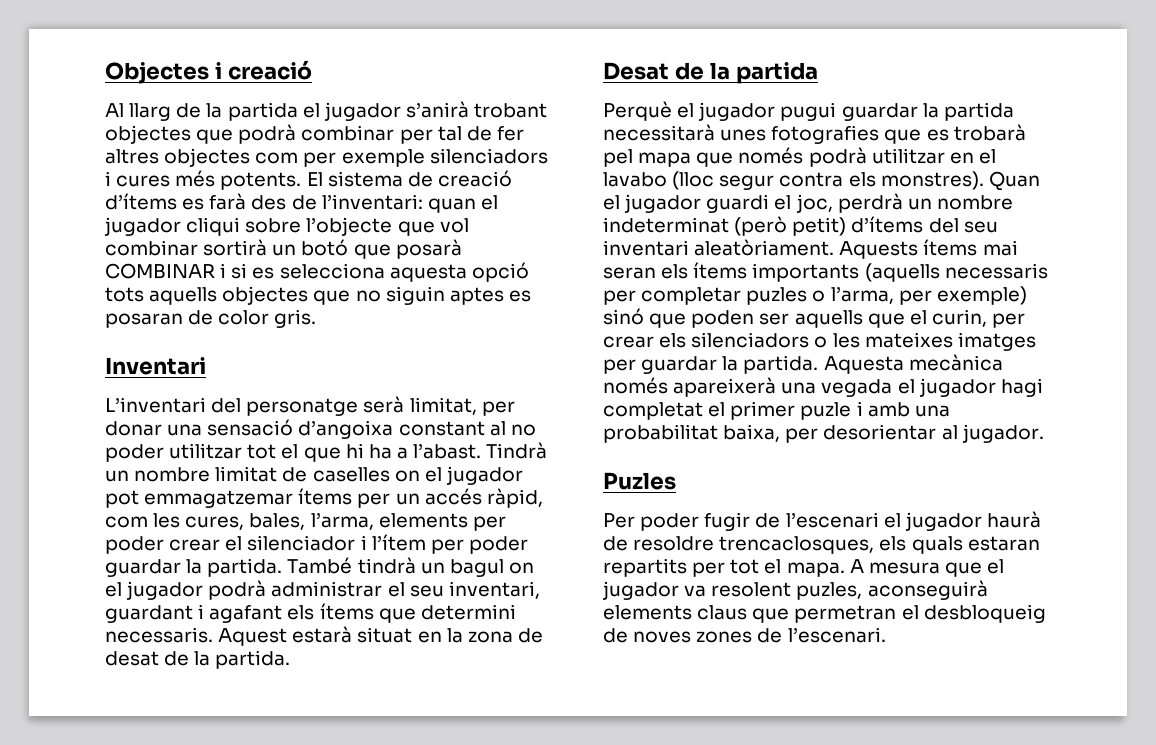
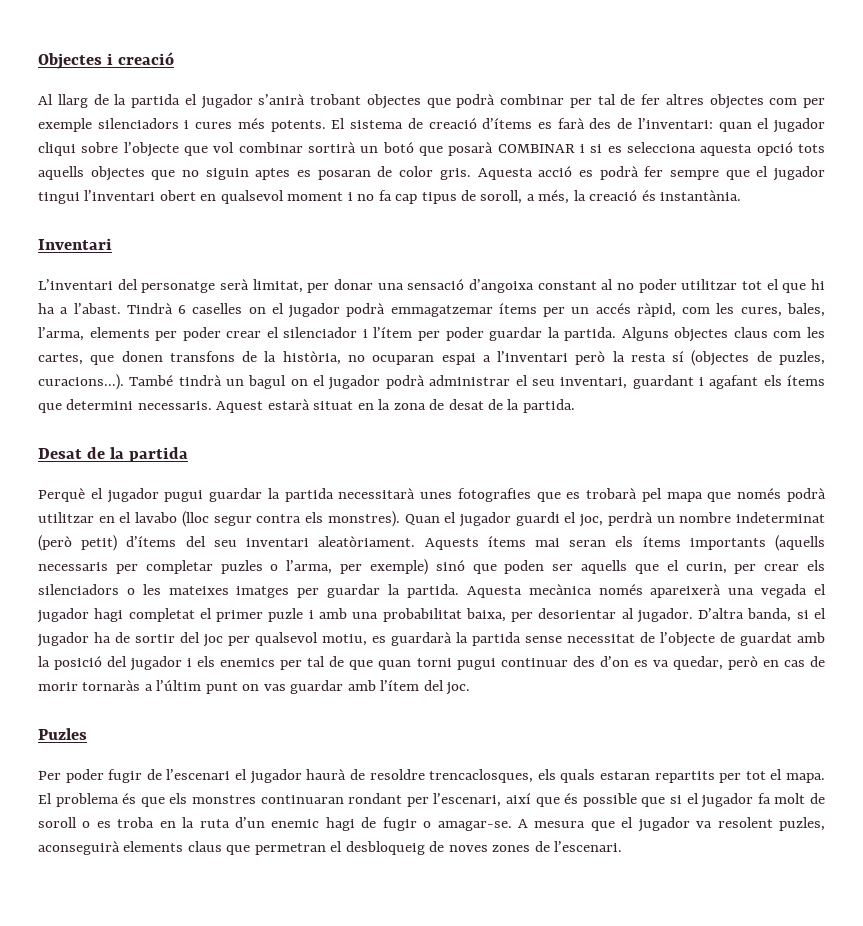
(317, 318) none -> [477,166,826,181] [38,190,742,204] Aquesta acció es podrà fer sempre que el jugador tingui l’inventari obert en qualsevol moment i no fa cap tipus de soroll, a més, la creació és instantània.
[105,466,308,482] un nombre limitat de -> [178,305,187,314] 6
[105,490,139,508] pot -> [346,303,386,317] podrà
(283, 567) none -> [621,327,825,342] [38,350,826,366] [38,374,124,390] Alguns objectes claus com les cartes, que donen transfons de la història, no ocuparan espai a l’inventari però la resta sí (objectes de puzles, curacions...).
(1044, 433) none -> [698,608,827,622] [37,632,825,647] [38,656,826,671] [38,680,471,695] D’altra banda, si el jugador ha de sortir del joc per qualsevol motiu, es guardarà la partida sense necessitat de l’objecte de guardat amb la posició del jugador i els enemics per tal de que quan torni pugui continuar des d’on es va quedar, però en cas de morir tornaràs a l’últim punt on vas guardar amb l’ítem del joc.
(845, 569) none -> [38,793,826,808] [38,817,512,831] El problema és que els monstres continuaran rondant per l’escenari, així que és possible que si el jugador fa molt de soroll o es troba en la ruta d’un enemic hagi de fugir o amagar-se.

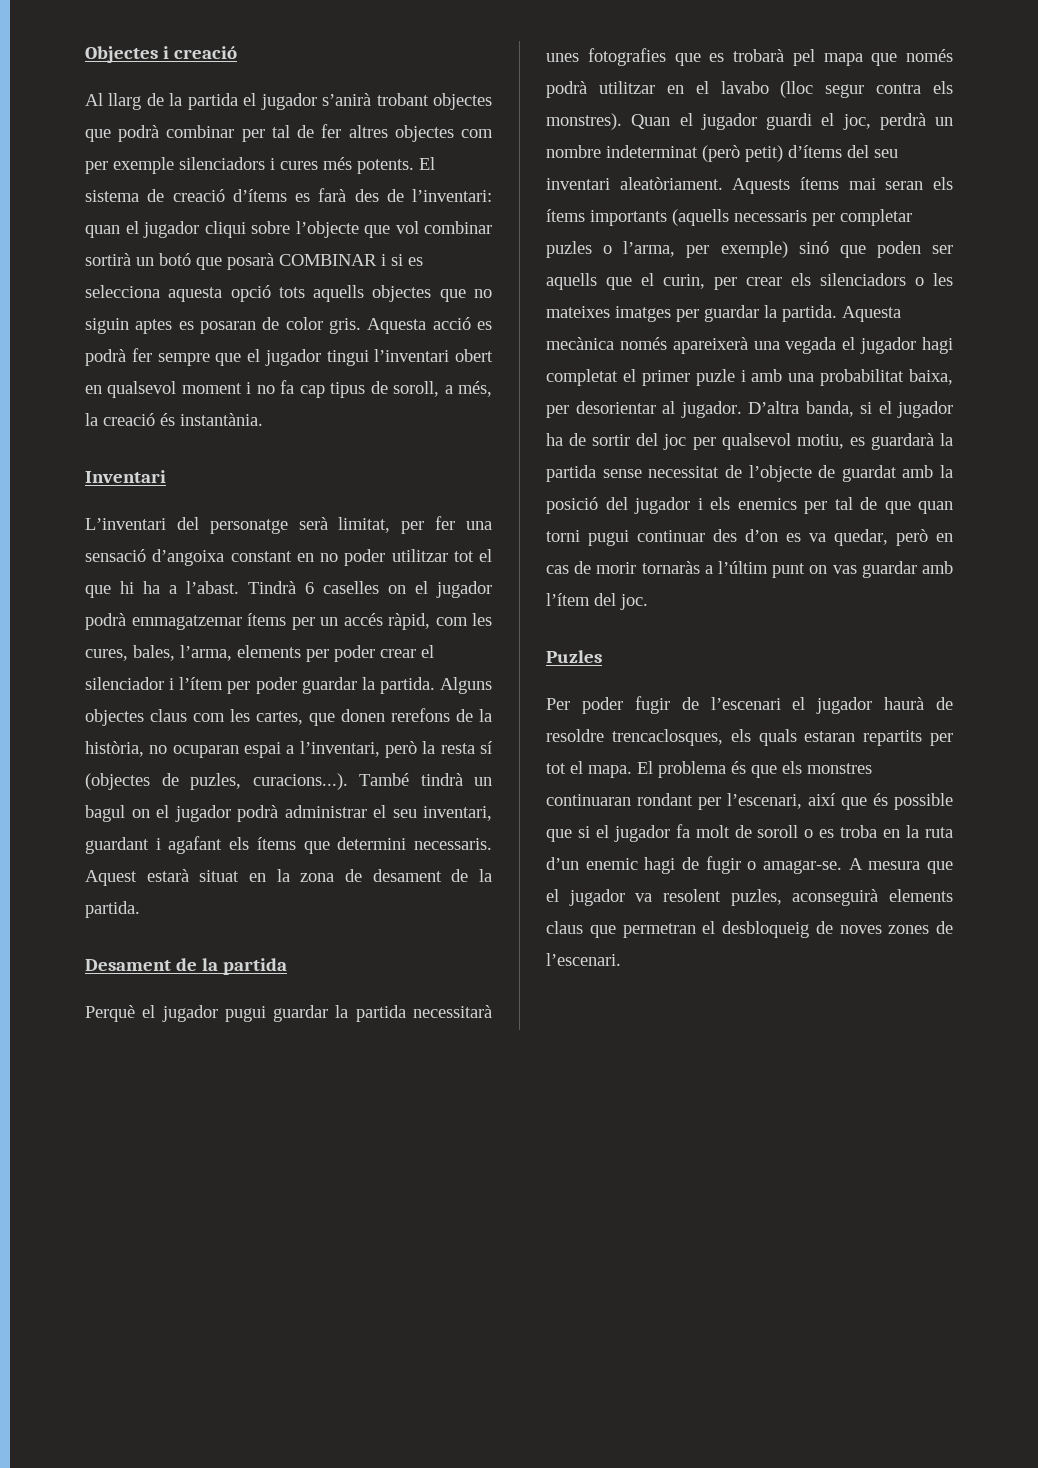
[334,279,373,290] donar -> [435,516,456,530] fer
[601,279,614,290] al -> [296,553,314,562] en
[169,351,235,362] transfons -> [391,708,450,722] rerefons
[497,351,569,362] l’inventari -> [299,741,380,757] l’inventari,
[448,399,484,410] desat -> [372,869,442,882] desament
[38,448,82,459] Desat -> [85,959,171,971] Desament

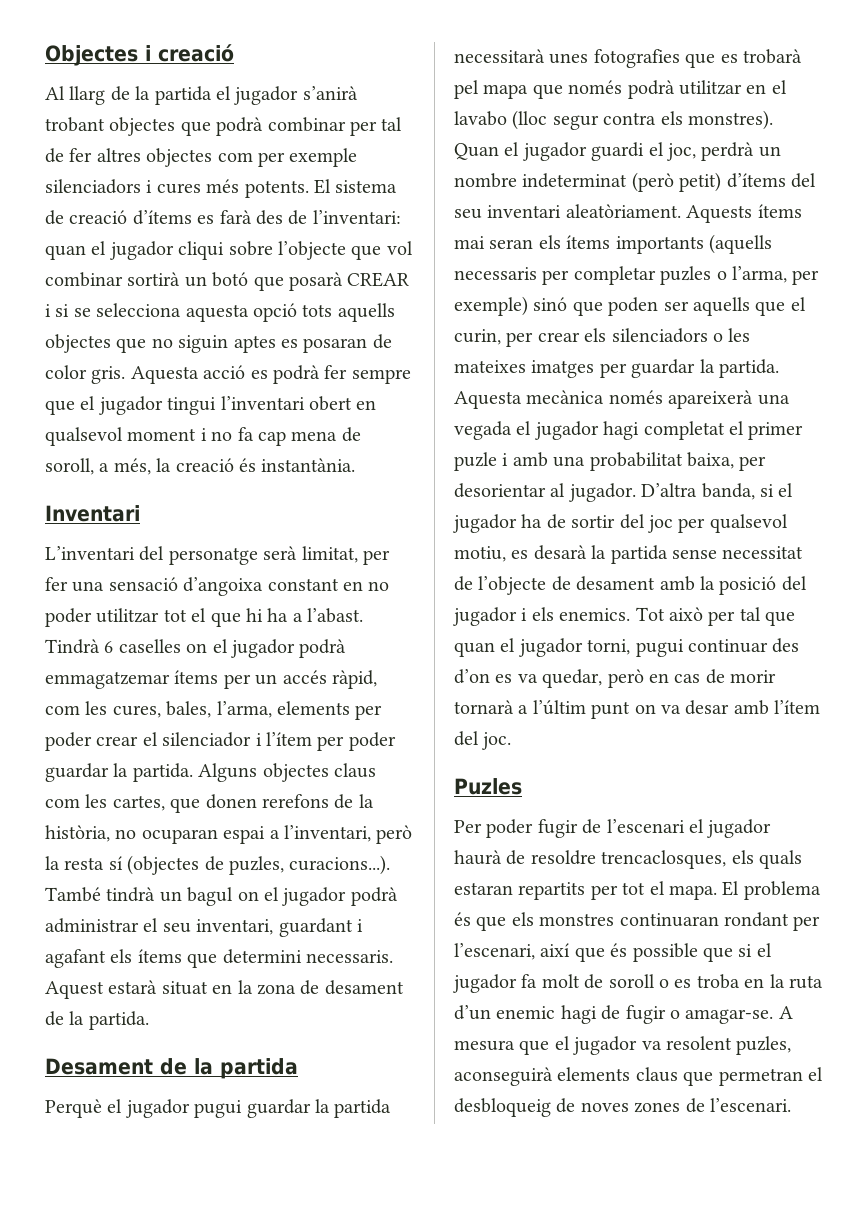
[279,254,377,266] COMBINAR -> [347,272,410,287] CREAR
[408,257,423,266] es -> [73,308,91,317] se
[330,382,366,398] tipus -> [291,431,338,441] mena
[870,433,934,450] guardarà -> [533,545,587,560] desarà
[841,465,897,482] guardat -> [576,576,656,591] desament
[737,497,877,514] enemics per tal de -> [559,607,761,626] enemics. Tot això per tal
[546,530,580,542] torni -> [500,638,631,657] el jugador torni,
[641,561,700,574] tornaràs -> [454,700,514,714] tornarà
[832,561,917,578] vas guardar -> [661,700,730,715] va desar

